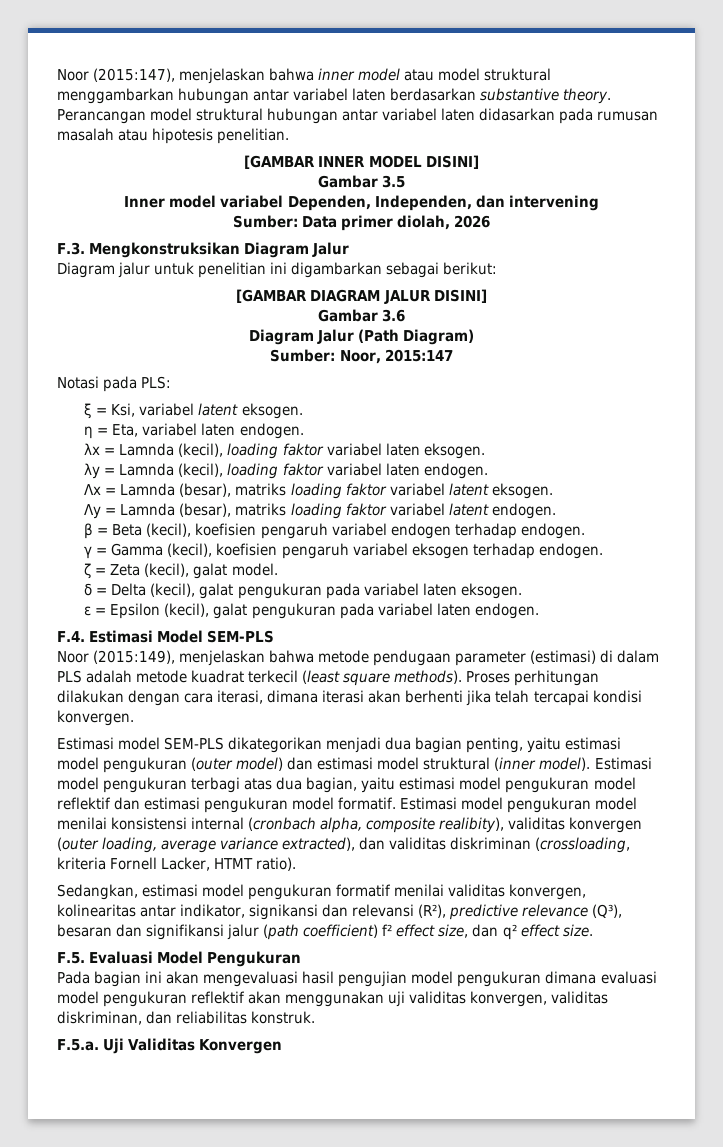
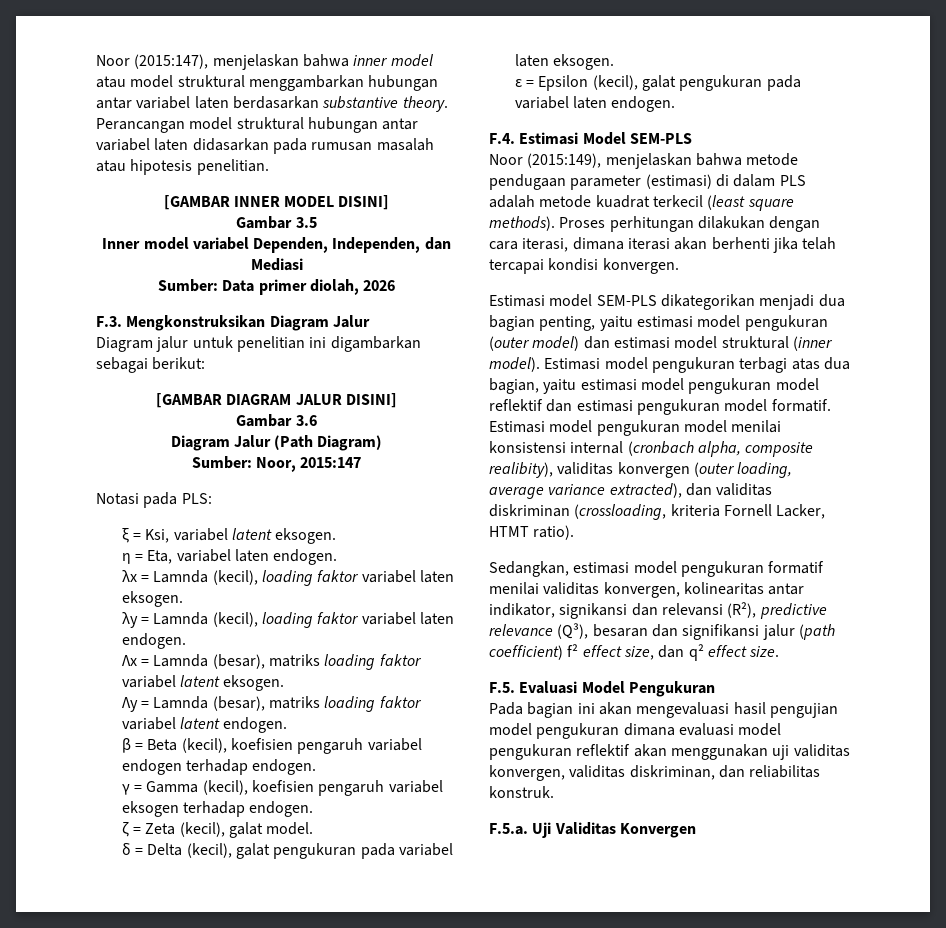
[508,195,599,211] intervening -> [250,258,303,271] Mediasi

